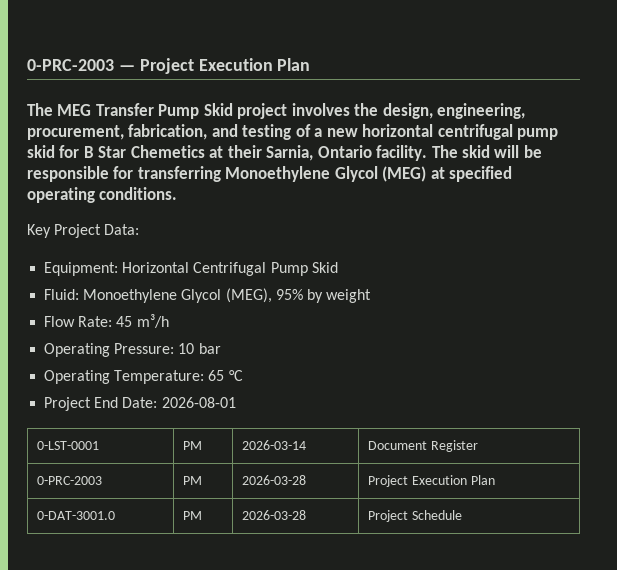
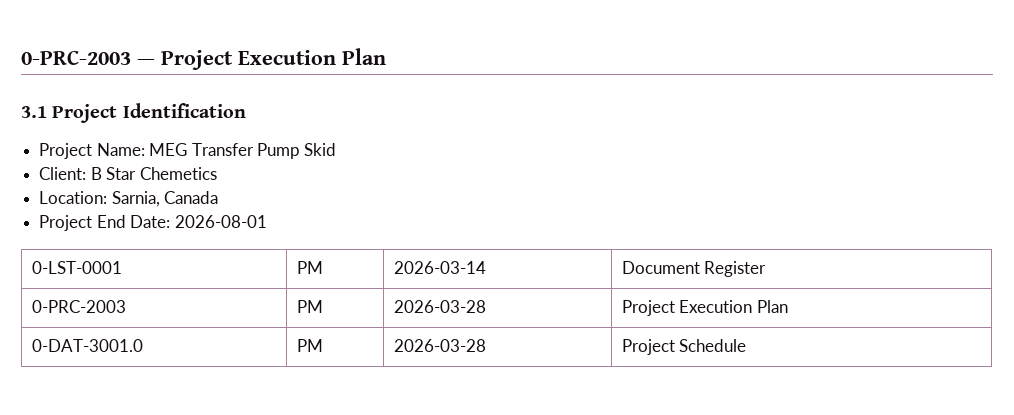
[27,103,53,116] The -> [21,103,246,123] [39,143,145,159] 3.1 Project Identification // Project Name:
[237,103,526,119] [27,124,559,140] [27,145,542,161] [27,166,513,182] [27,187,178,203] [27,224,140,238] [44,262,338,276] [44,288,372,303] [44,314,169,328] [44,343,221,357] [44,370,243,384] project involves the design, engineering, procurement, fabrication, and testing of a new horizontal centrifugal pump skid for B Star Chemetics at their Sarnia, Ontario facility. The skid will be responsible for transferring Monoethylene Glycol (MEG) at specified operating conditions. // Key Project Data: // Equipment: Horizontal Centrifugal Pump Skid // Fluid: Monoethylene Glycol (MEG), 95% by weight // Flow Rate: 45 m³/h // Operating Pressure: 10 bar // Operating Temperature: 65 °C -> [39,167,217,180] [39,191,219,207] // Client: B Star Chemetics // Location: Sarnia, Canada

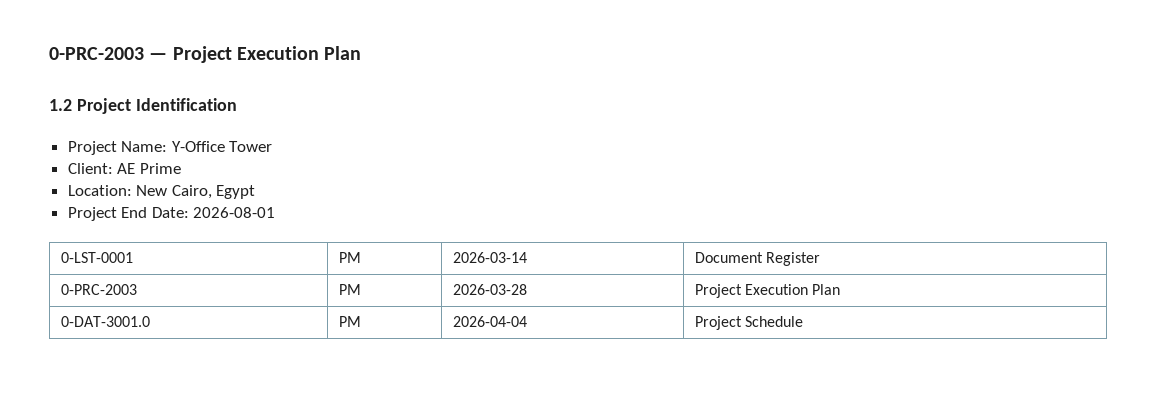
[21,106,47,118] 3.1 -> [49,99,72,111] 1.2
[149,143,337,159] [39,167,217,180] [39,191,219,207] MEG Transfer Pump Skid // Client: B Star Chemetics // Location: Sarnia, Canada -> [171,141,273,152] [67,163,181,174] [67,185,256,199] Y-Office Tower // Client: AE Prime // Location: New Cairo, Egypt
[393,339,486,352] 2026-03-28 -> [452,316,527,327] 2026-04-04

